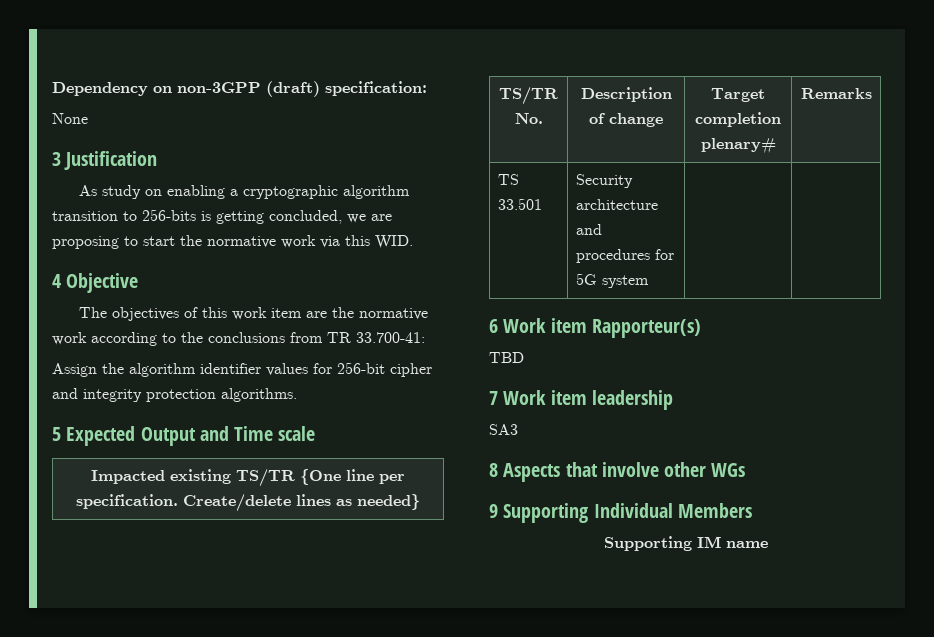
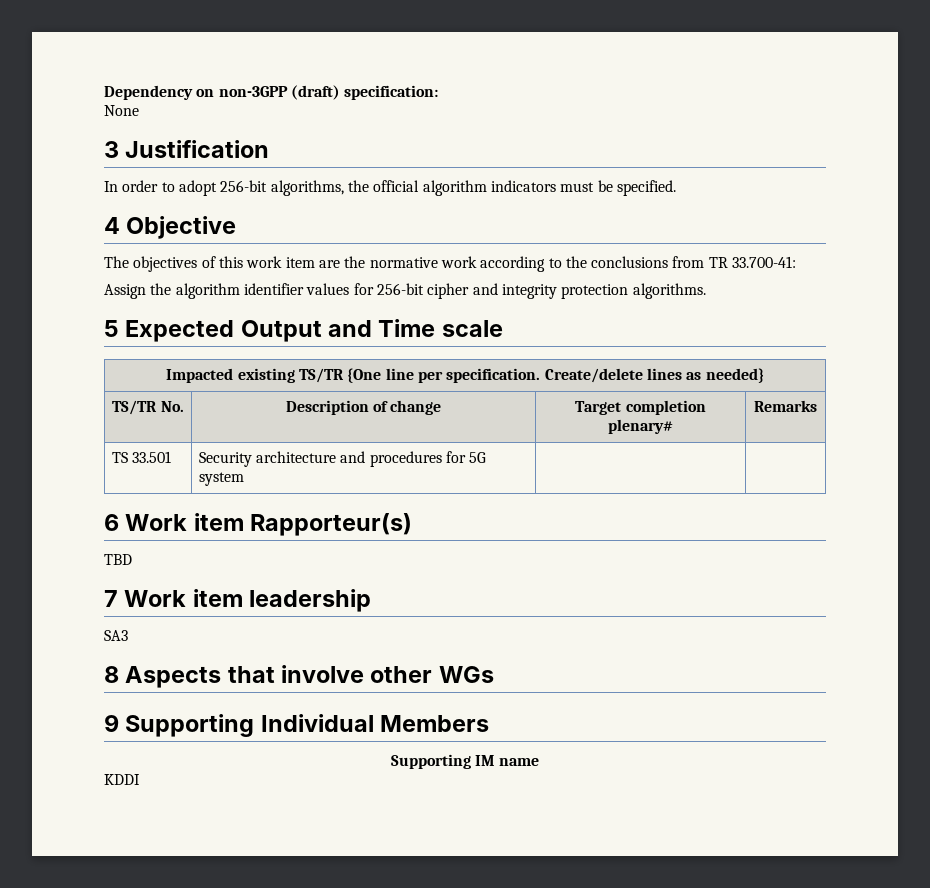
[79,185,411,199] [52,209,392,224] [52,235,413,249] As study on enabling a cryptographic algorithm transition to 256-bits is getting concluded, we are proposing to start the normative work via this WID. -> [104,180,676,196] In order to adopt 256-bit algorithms, the official algorithm indicators must be specified.
(768, 544) none -> [104,774,140,785] // KDDI

